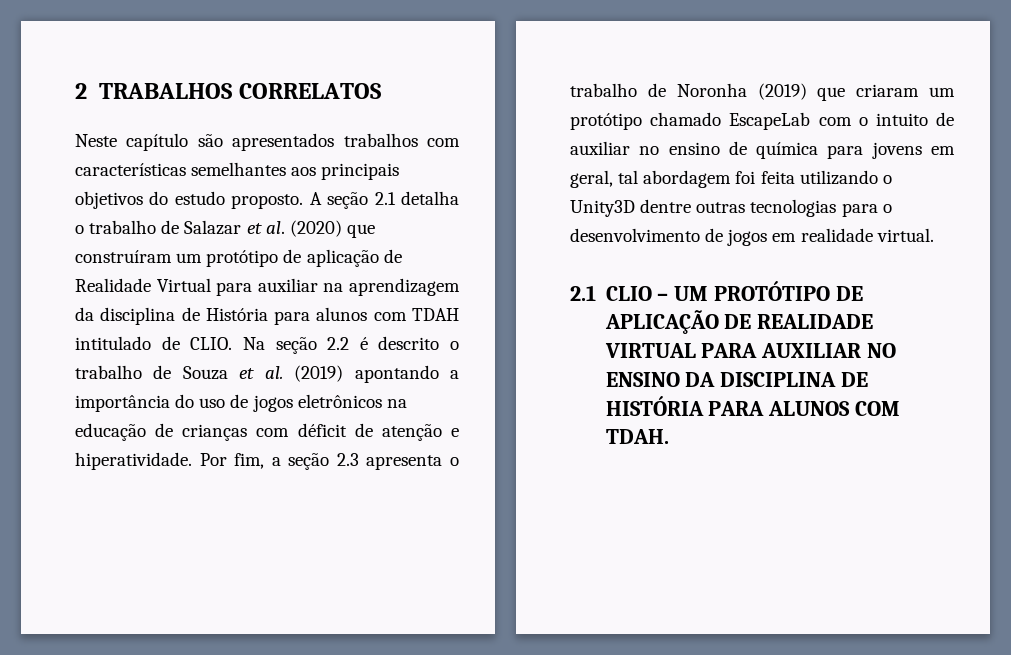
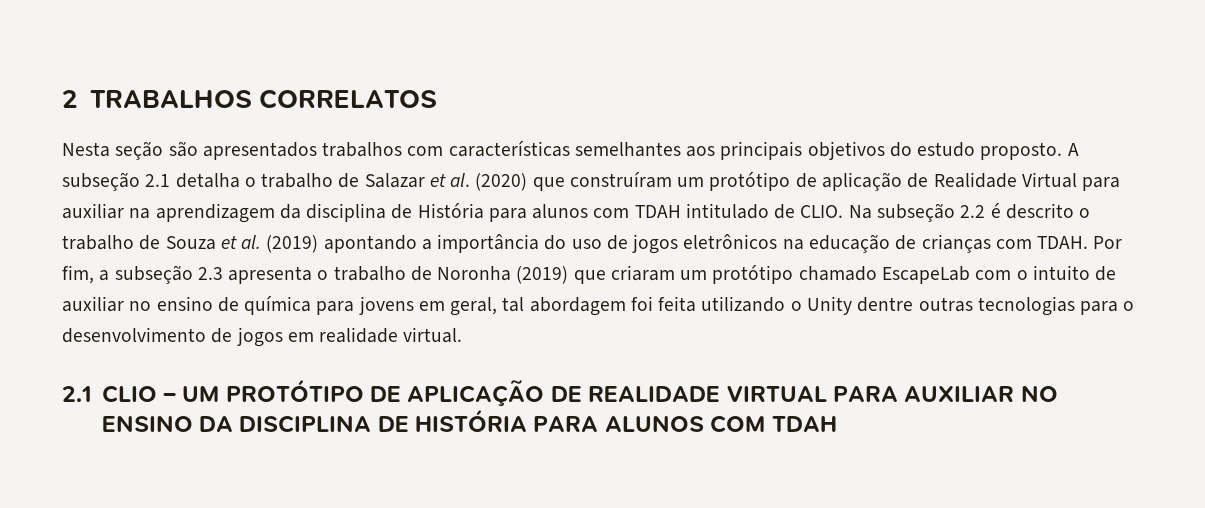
[75,133,189,151] Neste capítulo -> [62,141,164,160] Nesta seção
[327,192,369,209] seção -> [62,172,140,191] subseção
[275,337,317,354] seção -> [876,203,955,222] subseção
[297,423,459,441] [75,452,192,470] déficit de atenção e hiperatividade. -> [1037,236,1089,249] TDAH.
[288,453,330,470] seção -> [114,265,193,284] subseção
[570,200,635,217] Unity3D -> [806,296,852,315] Unity
[605,429,669,444] TDAH. -> [771,416,837,432] TDAH

